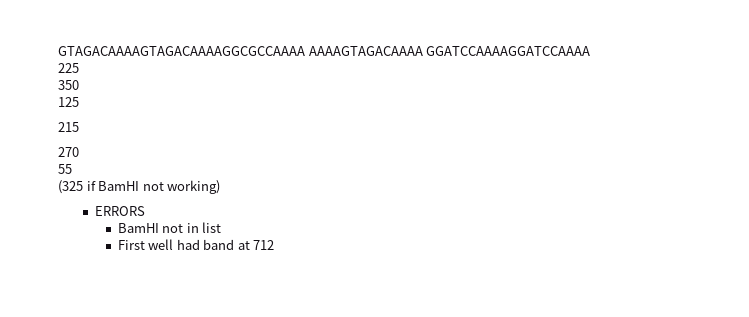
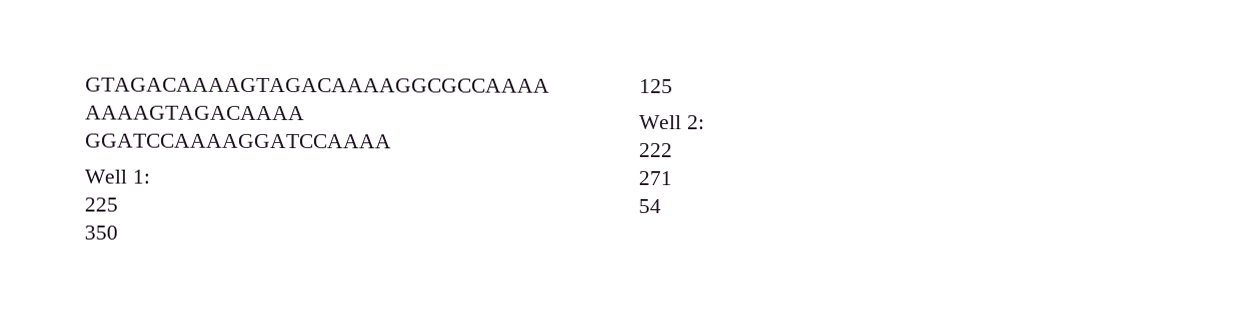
(591, 51) none -> [84,169,150,184] // Well 1:
[58,122,79,132] [58,147,79,157] [58,164,72,174] [58,180,221,194] [95,206,146,216] [117,222,222,233] [117,239,275,250] 215 // 270 // 55 // (325 if BamHI not working) // ERRORS // BamHI not in list // First well had band at 712 -> [639,115,705,130] [639,143,673,158] [638,171,672,186] [638,199,661,214] Well 2: // 222 // 271 // 54

